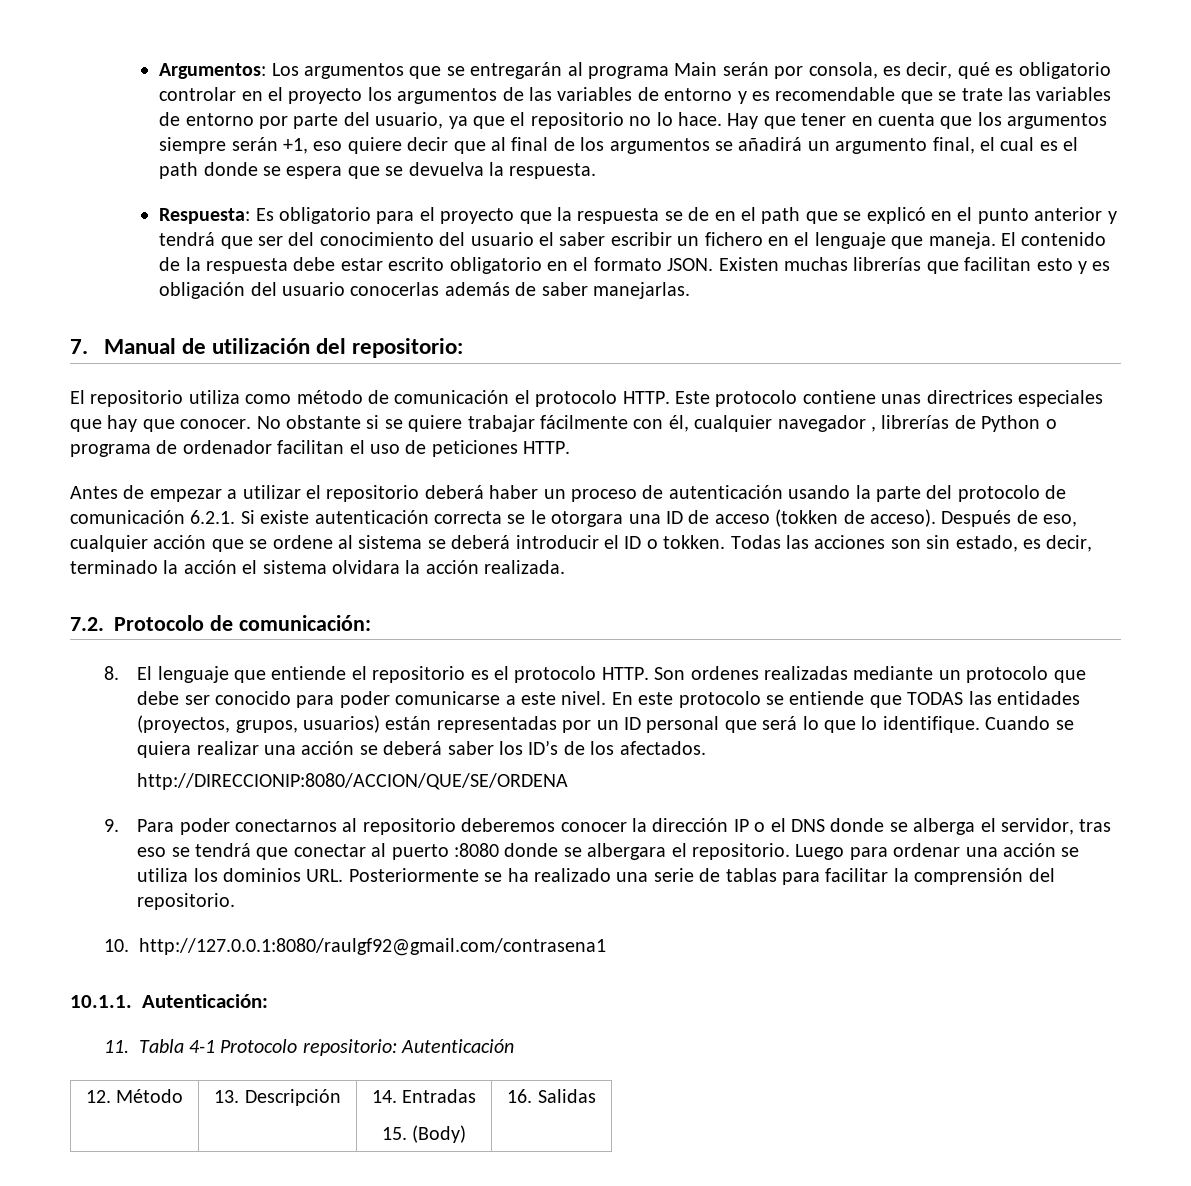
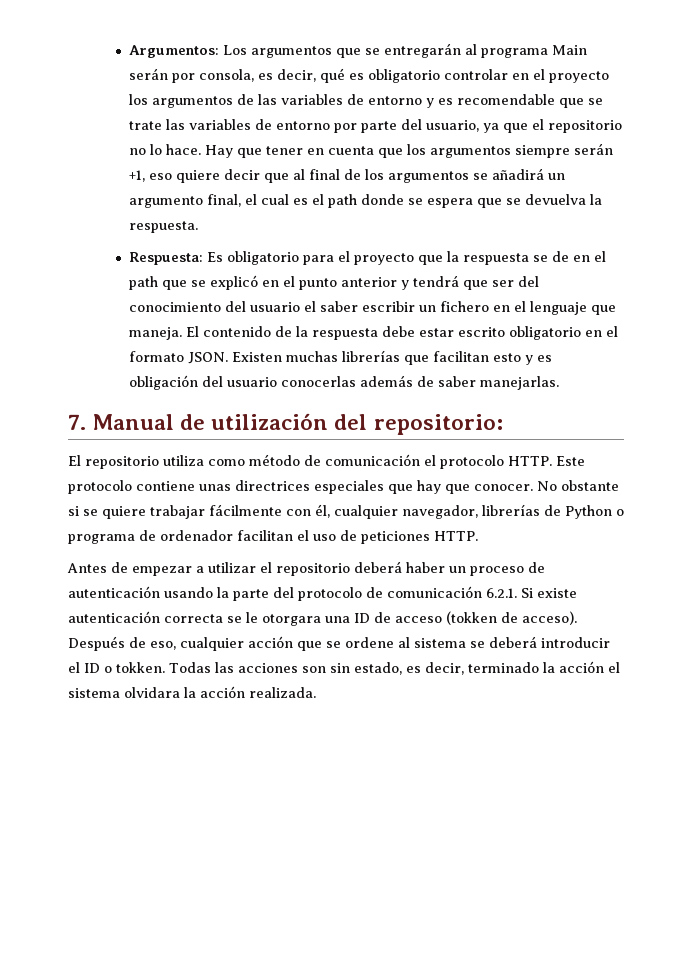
[777,415,876,432] navegador , -> [402,505,478,519] navegador,
[70,615,371,631] [103,666,1086,683] [137,691,1080,708] [137,715,1074,733] [137,740,706,758] [137,773,569,790] [103,818,1112,835] [137,843,1080,860] [137,868,1055,885] [137,893,236,910] [103,938,606,956] [70,994,268,1008] [103,1039,515,1056] [85,1089,184,1103] [214,1089,341,1106] [371,1089,477,1103] [381,1125,467,1143] [507,1089,596,1103] // 7.2. Protocolo de comunicación: // 8. El lenguaje que entiende el repositorio es el protocolo HTTP. Son ordenes realizadas mediante un protocolo que debe ser conocido para poder comunicarse a este nivel. En este protocolo se entiende que TODAS las entidades (proyectos, grupos, usuarios) están representadas por un ID personal que será lo que lo identifique. Cuando se quiera realizar una acción se deberá saber los ID’s de los afectados. // http://DIRECCIONIP:8080/ACCION/QUE/SE/ORDENA // 9. Para poder conectarnos al repositorio deberemos conocer la dirección IP o el DNS donde se alberga el servidor, tras eso se tendrá que conectar al puerto :8080 donde se albergara el repositorio. Luego para ordenar una acción se utiliza los dominios URL. Posteriormente se ha realizado una serie de tablas para facilitar la comprensión del repositorio. // 10. http://127.0.0.1:8080/raulgf92@gmail.com/contrasena1 // 10.1.1. Autenticación: // 11. Tabla 4-1 Protocolo repositorio: Autenticación // 12. Método | 13. Descripción | 14. Entradas // 15. (Body) | 16. Salidas -> (316, 692) none

